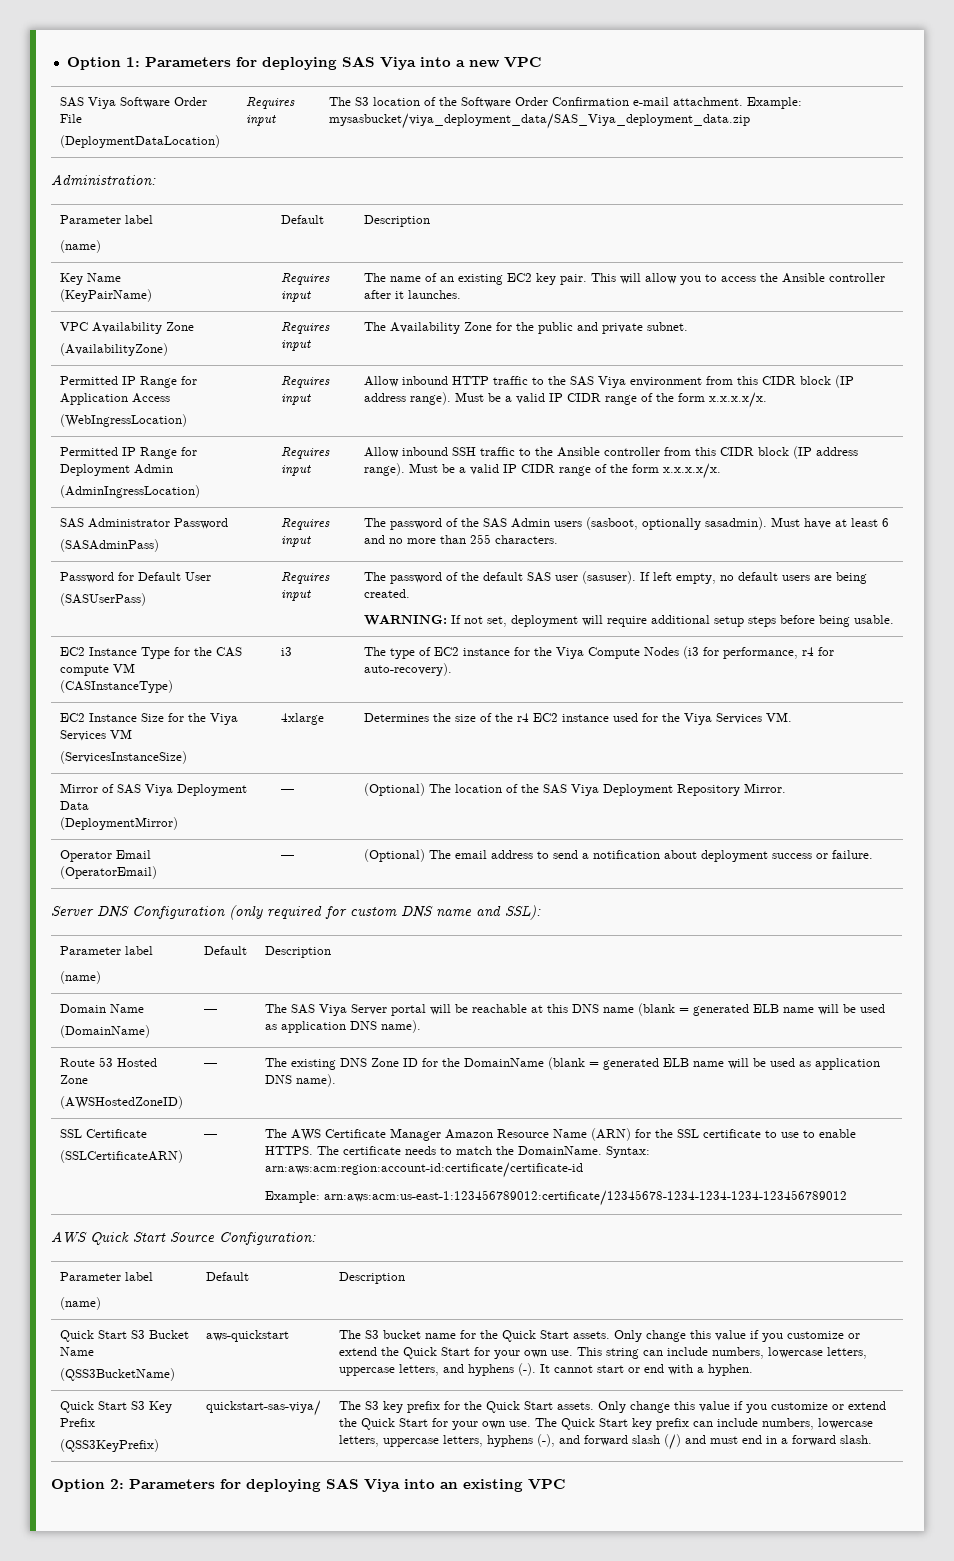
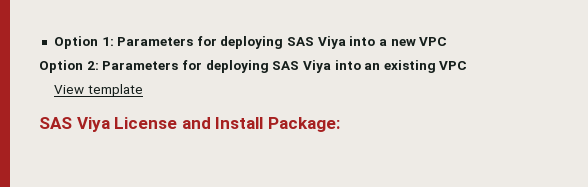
[59,97,207,109] [59,114,82,123] [59,135,220,148] [245,97,295,109] [245,115,276,126] [328,97,802,109] [328,113,750,129] [51,174,156,186] [59,215,153,224] [59,240,101,253] [280,215,324,224] [363,215,430,227] [59,273,121,285] [59,289,152,302] [280,273,330,285] [280,291,311,302] [363,273,885,285] [363,290,461,299] [59,322,194,334] [59,343,168,356] [280,322,330,334] [280,340,311,351] [363,322,688,334] [59,376,197,388] [59,393,170,405] [59,414,187,427] [280,376,330,388] [280,394,311,405] [363,375,854,388] [363,392,767,408] [59,447,197,459] [59,464,173,476] [59,485,200,498] [280,447,330,459] [280,465,311,476] [363,446,858,459] [363,463,721,479] [59,518,228,529] [59,539,159,552] [280,518,330,530] [280,536,311,547] [363,517,889,530] [363,534,558,544] [59,572,211,583] [59,593,146,606] [280,572,330,584] [280,590,311,601] [363,571,867,584] [363,589,410,598] [363,615,894,627] [59,647,242,659] [59,663,135,676] [59,680,173,693] [280,647,292,656] [363,646,834,659] [363,663,452,676] [59,713,238,725] [59,729,132,741] [59,751,187,764] [280,713,324,725] [363,712,792,725] [59,783,247,796] [59,801,89,810] [59,817,178,830] [280,789,294,793] [363,783,786,796] [59,850,151,862] [59,866,157,879] [280,855,294,859] [363,849,873,862] [51,905,541,920] [59,946,153,955] [59,971,101,984] [203,946,247,955] [264,946,331,958] [59,1004,144,1013] [59,1025,150,1038] [203,1009,217,1013] [264,1003,885,1016] [264,1020,421,1033] [59,1057,157,1067] [59,1075,88,1084] [59,1096,183,1109] [203,1063,217,1067] [264,1057,880,1070] [264,1074,336,1087] [59,1129,147,1138] [59,1150,183,1163] [203,1134,217,1138] [264,1128,856,1141] [264,1146,650,1158] [264,1162,583,1178] [264,1190,847,1206] [51,1231,316,1245] [59,1272,153,1281] [59,1297,101,1310] [205,1272,249,1281] [338,1272,405,1284] [59,1330,189,1342] [59,1347,94,1356] [59,1368,175,1381] [205,1330,289,1342] [338,1330,860,1342] [338,1347,867,1359] [338,1363,753,1376] [59,1401,172,1413] [59,1418,95,1427] [59,1439,159,1452] [205,1400,321,1416] [338,1401,886,1413] [338,1418,873,1430] [338,1434,872,1450] // SAS Viya Software Order File // (DeploymentDataLocation) | Requires input | The S3 location of the Software Order Confirmation e-mail attachment. Example: mysasbucket/viya_deployment_data/SAS_Viya_deployment_data.zip // Administration: // Parameter label // (name) | Default | Description // Key Name // (KeyPairName) | Requires input | The name of an existing EC2 key pair. This will allow you to access the Ansible controller after it launches. // VPC Availability Zone // (AvailabilityZone) | Requires input | The Availability Zone for the public and private subnet. // Permitted IP Range for Application Access // (WebIngressLocation) | Requires input | Allow inbound HTTP traffic to the SAS Viya environment from this CIDR block (IP address range). Must be a valid IP CIDR range of the form x.x.x.x/x. // Permitted IP Range for Deployment Admin // (AdminIngressLocation) | Requires input | Allow inbound SSH traffic to the Ansible controller from this CIDR block (IP address range). Must be a valid IP CIDR range of the form x.x.x.x/x. // SAS Administrator Password // (SASAdminPass) | Requires input | The password of the SAS Admin users (sasboot, optionally sasadmin). Must have at least 6 and no more than 255 characters. // Password for Default User // (SASUserPass) | Requires input | The password of the default SAS user (sasuser). If left empty, no default users are being created. // WARNING: If not set, deployment will require additional setup steps before being usable. // EC2 Instance Type for the CAS compute VM // (CASInstanceType) | i3 | The type of EC2 instance for the Viya Compute Nodes (i3 for performance, r4 for auto-recovery). // EC2 Instance Size for the Viya Services VM // (ServicesInstanceSize) | 4xlarge | Determines the size of the r4 EC2 instance used for the Viya Services VM. // Mirror of SAS Viya Deployment Data // (DeploymentMirror) | — | (Optional) The location of the SAS Viya Deployment Repository Mirror. // Operator Email // (OperatorEmail) | — | (Optional) The email address to send a notification about deployment success or failure. // Server DNS Configuration (only required for custom DNS name and SSL): // Parameter label // (name) | Default | Description // Domain Name // (DomainName) | — | The SAS Viya Server portal will be reachable at this DNS name (blank = generated ELB name will be used as application DNS name). // Route 53 Hosted Zone // (AWSHostedZoneID) | — | The existing DNS Zone ID for the DomainName (blank = generated ELB name will be used as application DNS name). // SSL Certificate // (SSLCertificateARN) | — | The AWS Certificate Manager Amazon Resource Name (ARN) for the SSL certificate to use to enable HTTPS. The certificate needs to match the DomainName. Syntax: arn:aws:acm:region:account-id:certificate/certificate-id // Example: arn:aws:acm:us-east-1:123456789012:certificate/12345678-1234-1234-1234-123456789012 // AWS Quick Start Source Configuration: // Parameter label // (name) | Default | Description // Quick Start S3 Bucket Name // (QSS3BucketName) | aws-quickstart | The S3 bucket name for the Quick Start assets. Only change this value if you customize or extend the Quick Start for your own use. This string can include numbers, lowercase letters, uppercase letters, and hyphens (-). It cannot start or end with a hyphen. // Quick Start S3 Key Prefix // (QSS3KeyPrefix) | quickstart-sas-viya/ | The S3 key prefix for the Quick Start assets. Only change this value if you customize or extend the Quick Start for your own use. The Quick Start key prefix can include numbers, lowercase letters, uppercase letters, hyphens (-), and forward slash (/) and must end in a forward slash. -> (448, 41) none
(565, 1484) none -> [54,84,143,97] [39,117,340,132] // View template // SAS Viya License and Install Package:

